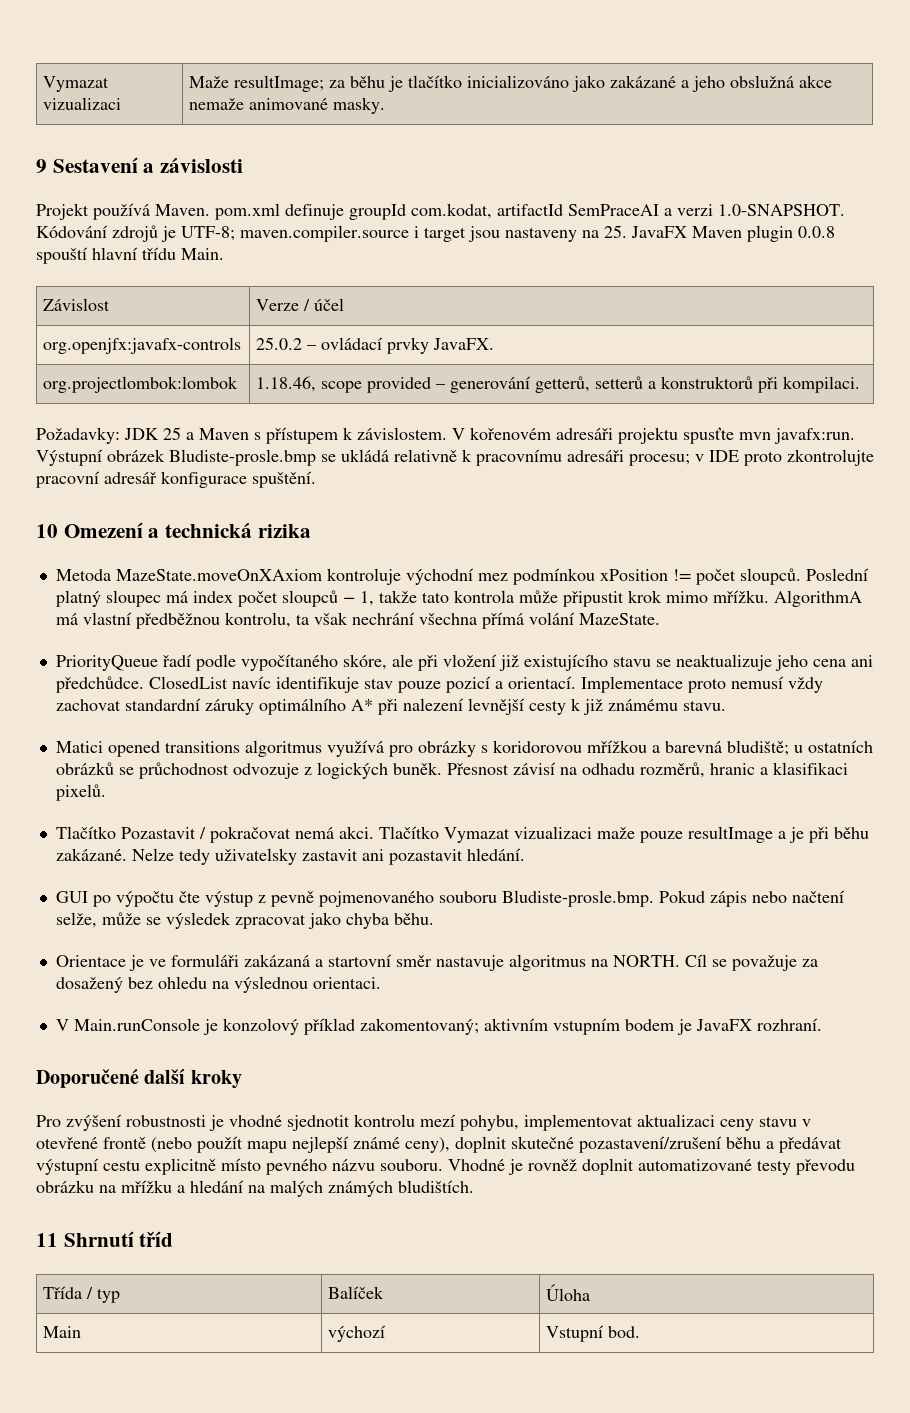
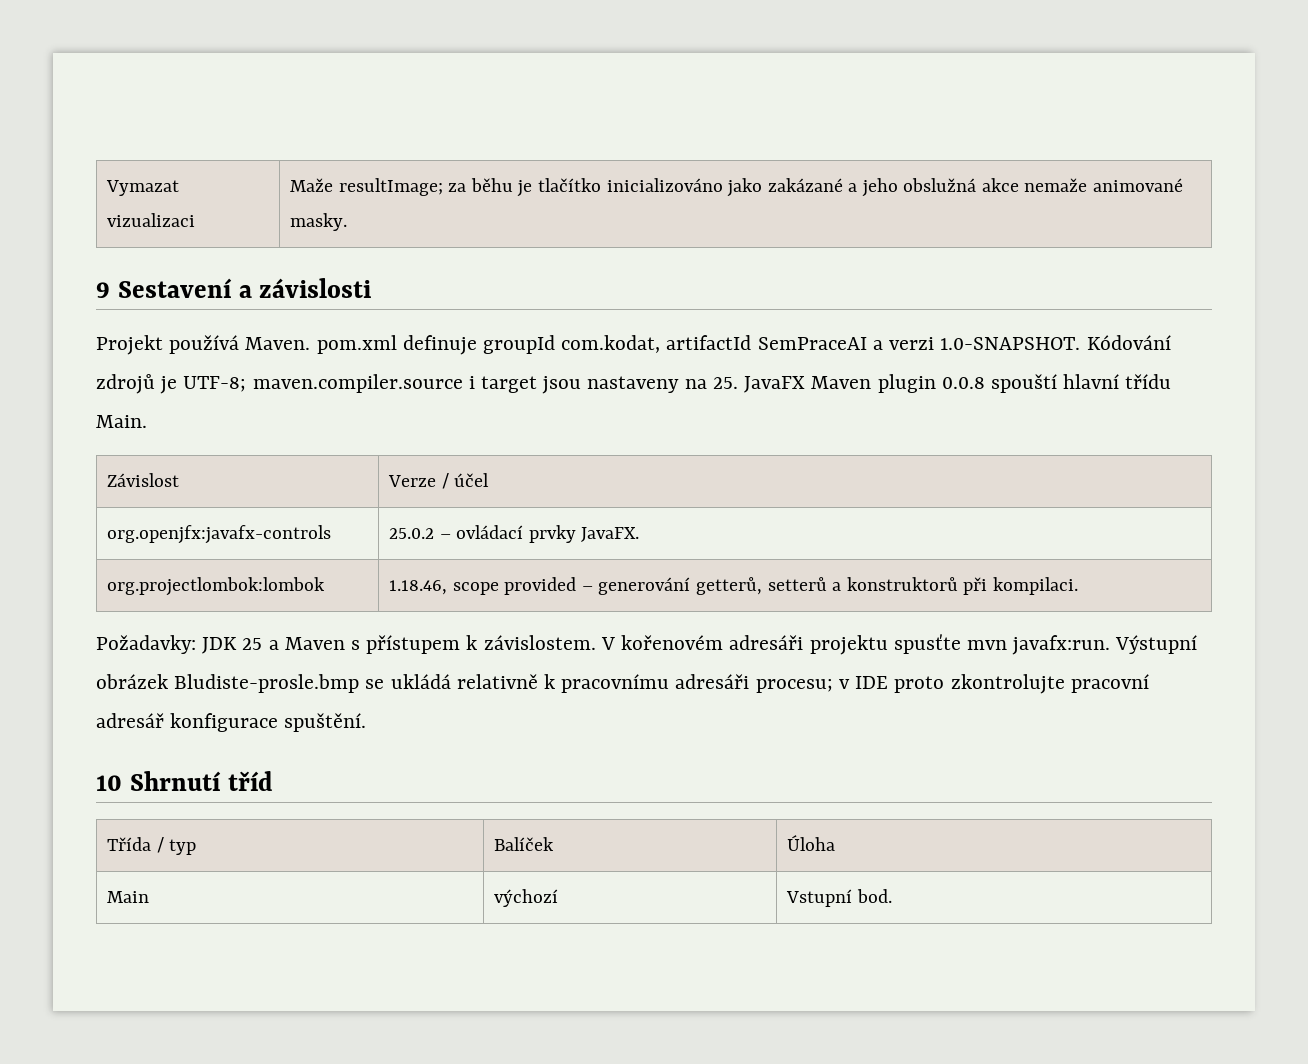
[63,522,311,538] [55,568,868,585] [55,590,862,607] [55,612,660,629] [55,654,873,671] [55,676,823,693] [55,698,726,715] [55,740,873,757] [55,762,848,779] [55,784,106,801] [55,826,869,843] [55,848,525,865] [55,890,844,907] [55,912,434,929] [55,954,818,971] [55,976,381,993] [55,1018,822,1035] [36,1068,242,1089] [36,1114,811,1131] [36,1136,842,1153] [36,1158,855,1175] [36,1180,474,1197] [36,1233,58,1247] Omezení a technická rizika // Metoda MazeState.moveOnXAxiom kontroluje východní mez podmínkou xPosition != počet sloupců. Poslední platný sloupec má index počet sloupců − 1, takže tato kontrola může připustit krok mimo mřížku. AlgorithmA má vlastní předběžnou kontrolu, ta však nechrání všechna přímá volání MazeState. // PriorityQueue řadí podle vypočítaného skóre, ale při vložení již existujícího stavu se neaktualizuje jeho cena ani předchůdce. ClosedList navíc identifikuje stav pouze pozicí a orientací. Implementace proto nemusí vždy zachovat standardní záruky optimálního A* při nalezení levnější cesty k již známému stavu. // Matici opened transitions algoritmus využívá pro obrázky s koridorovou mřížkou a barevná bludiště; u ostatních obrázků se průchodnost odvozuje z logických buněk. Přesnost závisí na odhadu rozměrů, hranic a klasifikaci pixelů. // Tlačítko Pozastavit / pokračovat nemá akci. Tlačítko Vymazat vizualizaci maže pouze resultImage a je při běhu zakázané. Nelze tedy uživatelsky zastavit ani pozastavit hledání. // GUI po výpočtu čte výstup z pevně pojmenovaného souboru Bludiste-prosle.bmp. Pokud zápis nebo načtení selže, může se výsledek zpracovat jako chyba běhu. // Orientace je ve formuláři zakázaná a startovní směr nastavuje algoritmus na NORTH. Cíl se považuje za dosažený bez ohledu na výslednou orientaci. // V Main.runConsole je konzolový příklad zakomentovaný; aktivním vstupním bodem je JavaFX rozhraní. // Doporučené další kroky // Pro zvýšení robustnosti je vhodné sjednotit kontrolu mezí pohybu, implementovat aktualizaci ceny stavu v otevřené frontě (nebo použít mapu nejlepší známé ceny), doplnit skutečné pozastavení/zrušení běhu a předávat výstupní cestu explicitně místo pevného názvu souboru. Vhodné je rovněž doplnit automatizované testy převodu obrázku na mřížku a hledání na malých známých bludištích. // 11 -> (122, 783) none

